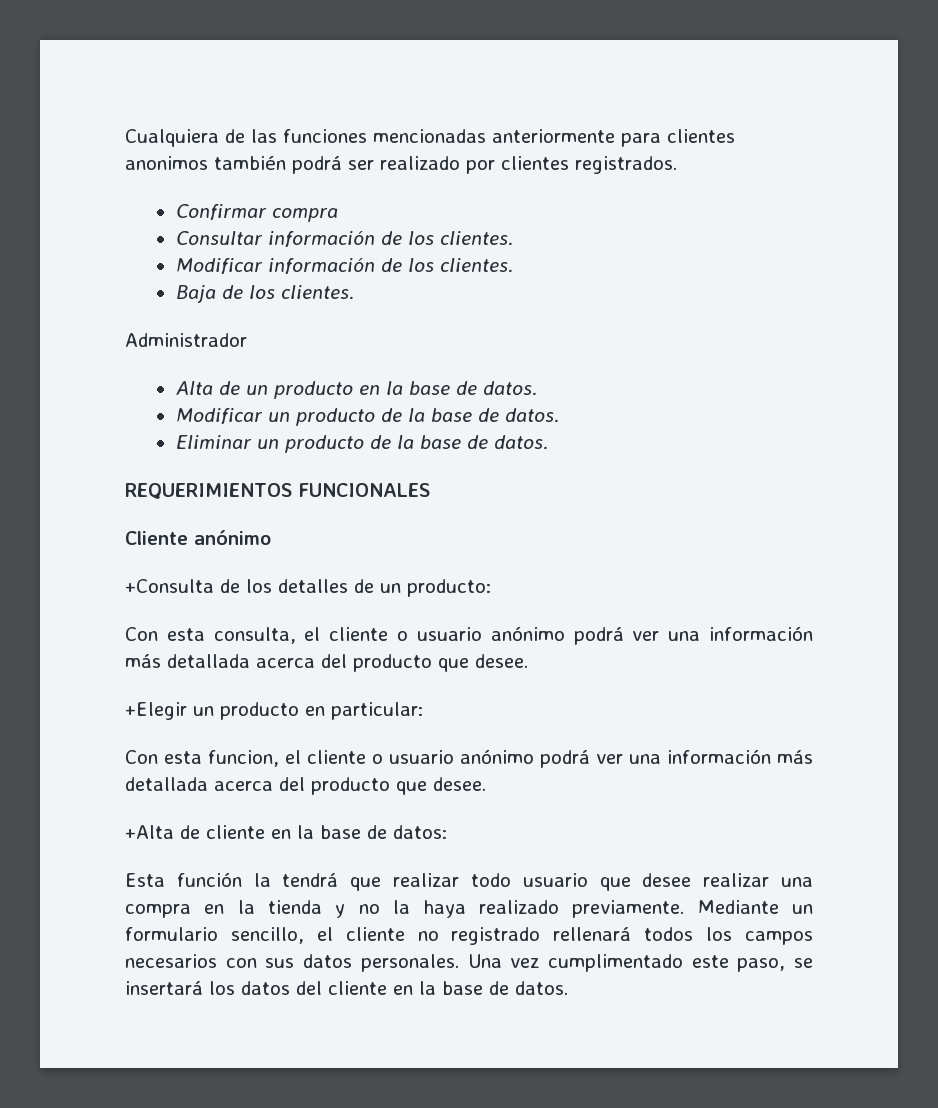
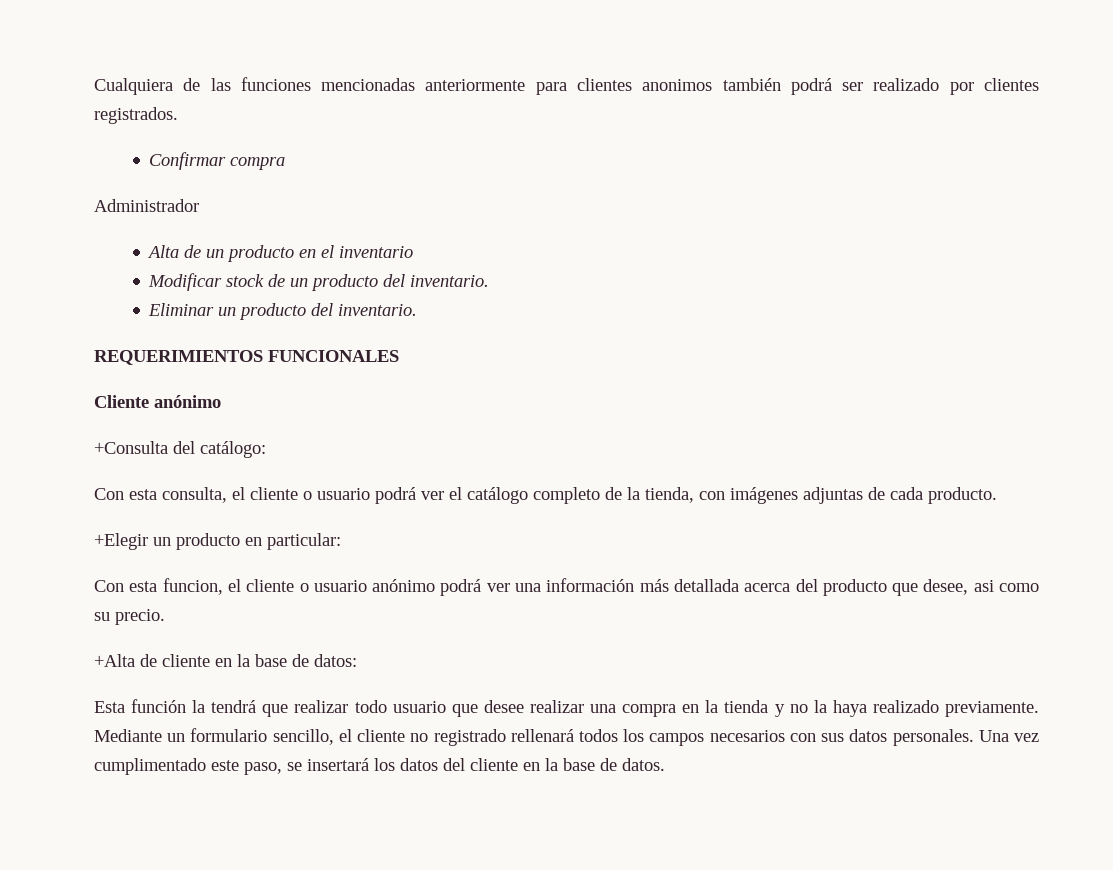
[175,231,513,247] [175,258,513,274] [175,285,354,303] // Consultar información de los clientes. // Modificar información de los clientes. // Baja de los clientes. -> (286, 163) none
[385,381,537,396] [175,408,559,426] [175,435,548,453] la base de datos. // Modificar un producto de la base de datos. // Eliminar un producto de la base de datos. -> [321,245,414,258] [148,273,490,291] [148,303,418,320] el inventario // Modificar stock de un producto del inventario. // Eliminar un producto del inventario.
[220,579,491,597] de los detalles de un producto: -> [173,441,266,458] del catálogo:
[490,626,813,645] [125,654,528,672] anónimo podrá ver una información más detallada acerca del producto que desee. -> [375,487,997,504] podrá ver el catálogo completo de la tienda, con imágenes adjuntas de cada producto.
[433,777,486,791] desee. -> [923,579,1039,595] [94,609,165,625] desee, asi como su precio.

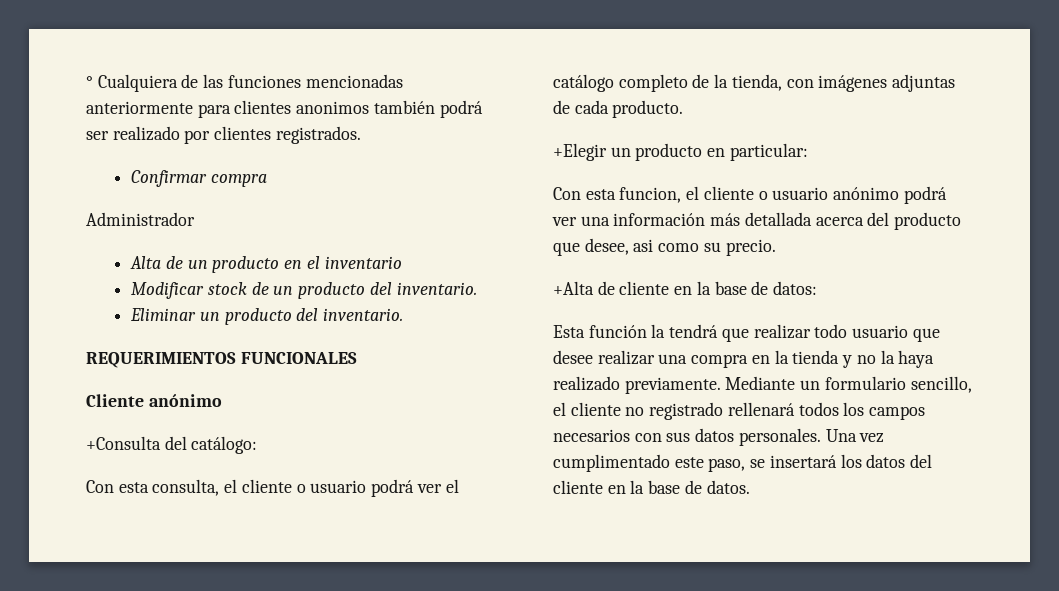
(94, 86) none -> [86,76,93,88] °

